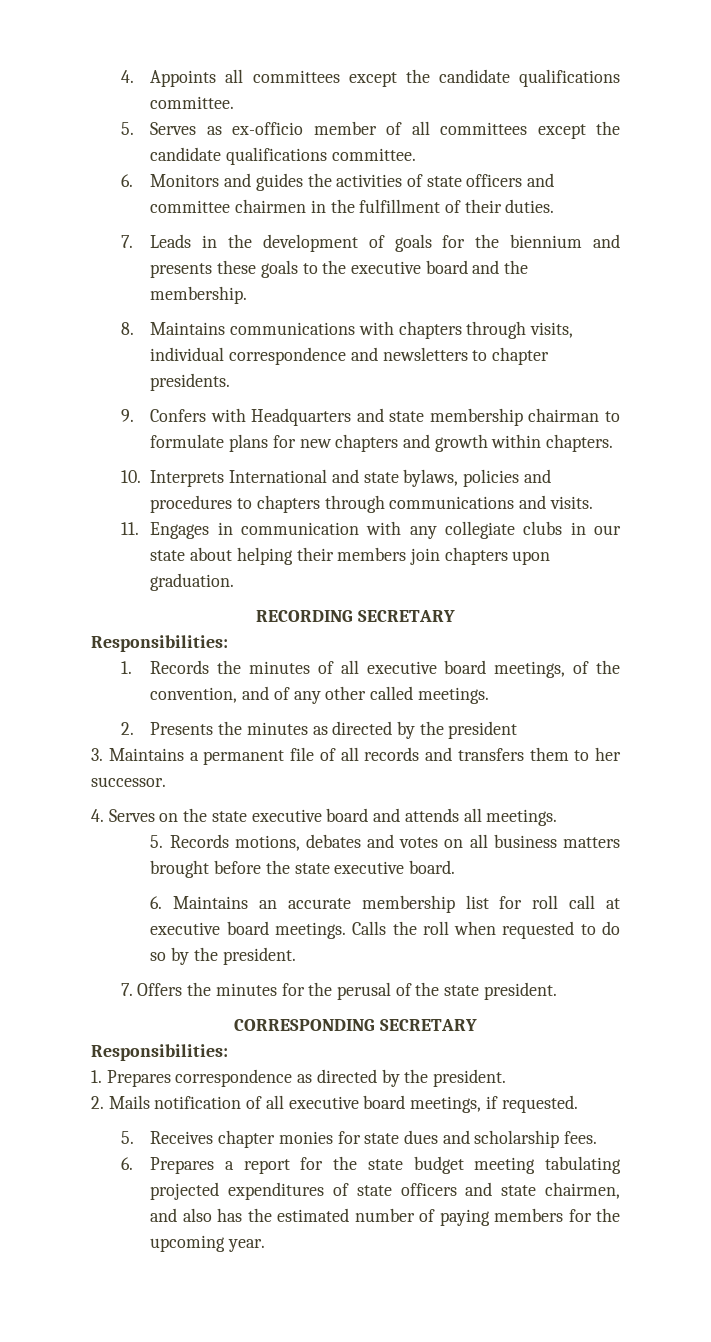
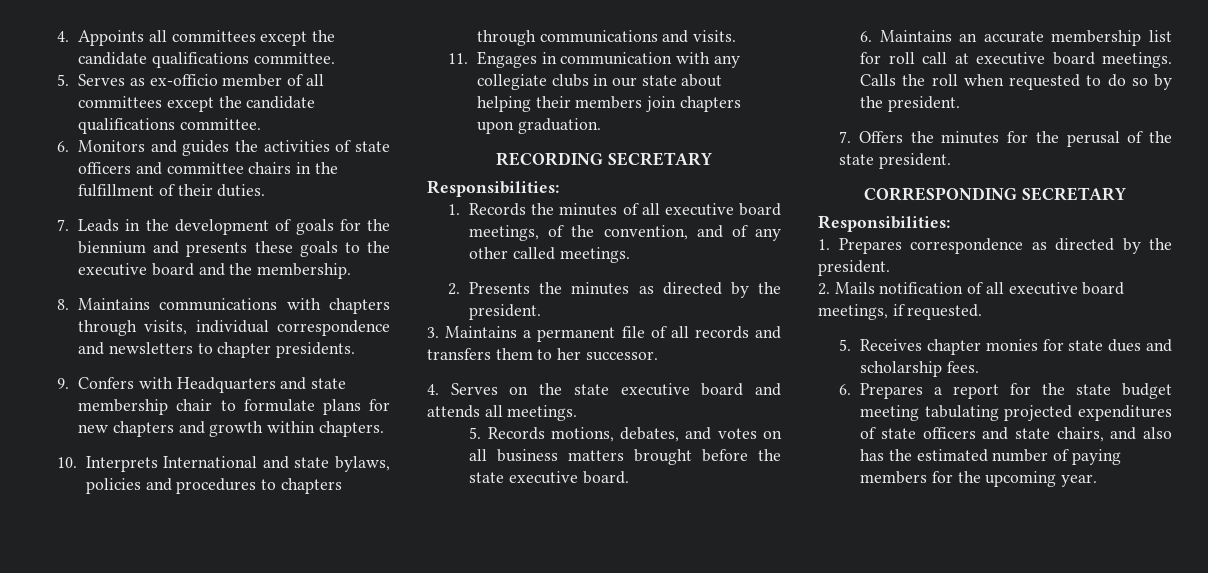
[235,199,307,213] chairmen -> [248,162,292,174] chairs
[528,408,600,422] chairman -> [176,399,213,411] chair
[448,721,518,739] president -> [469,304,542,320] president.
[305,834,361,848] debates -> [620,427,680,442] debates,
[544,1182,620,1199] chairmen, -> [1056,427,1104,442] chairs,

